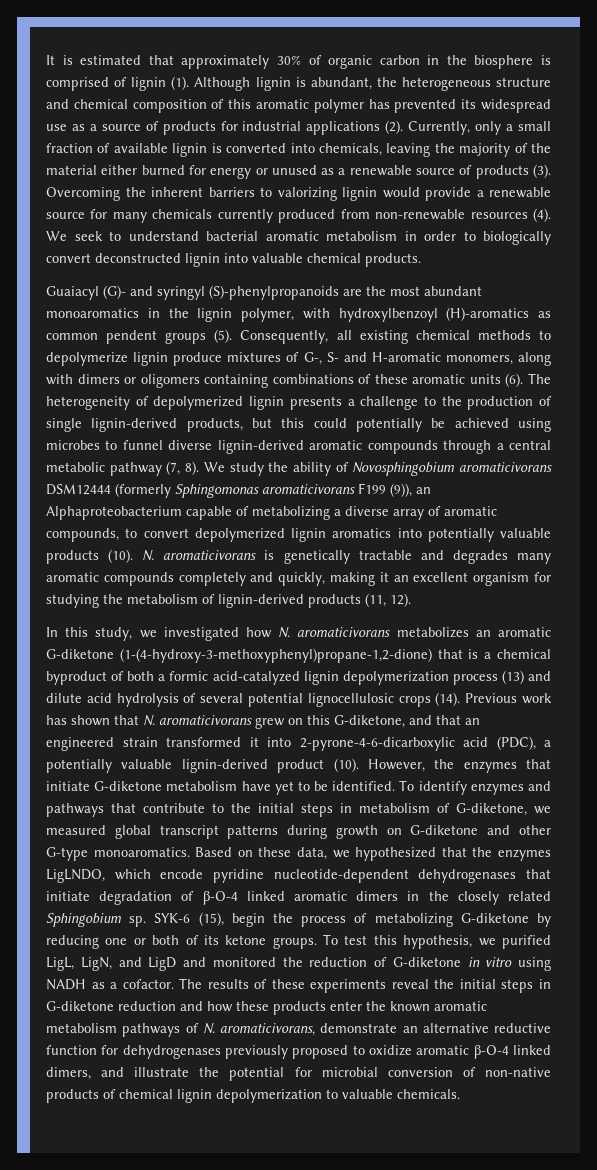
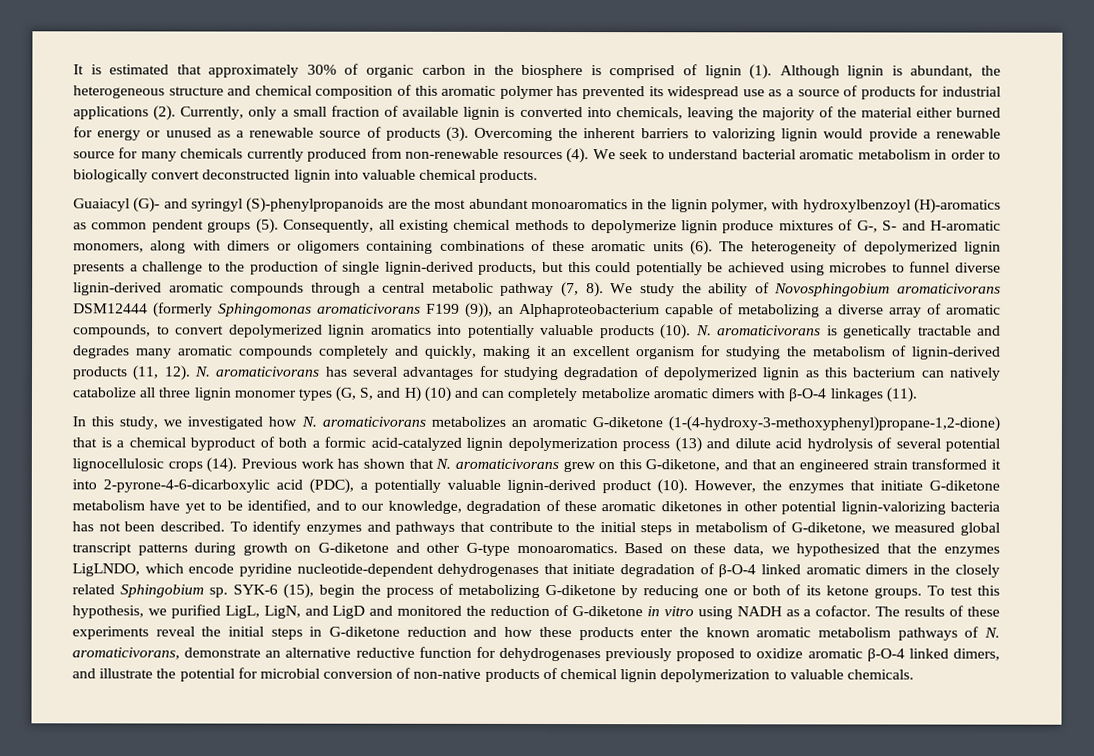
(411, 600) none -> [195,365,1002,381] [72,386,917,403] N. aromaticivorans has several advantages for studying degradation of depolymerized lignin as this bacterium can natively catabolize all three lignin monomer types (G, S, and H) (10) and can completely metabolize aromatic dimers with β-O-4 linkages (11).
[332,781,396,791] identified. -> [247,499,1001,515] [72,521,225,532] identified, and to our knowledge, degradation of these aromatic diketones in other potential lignin-valorizing bacteria has not been described.

